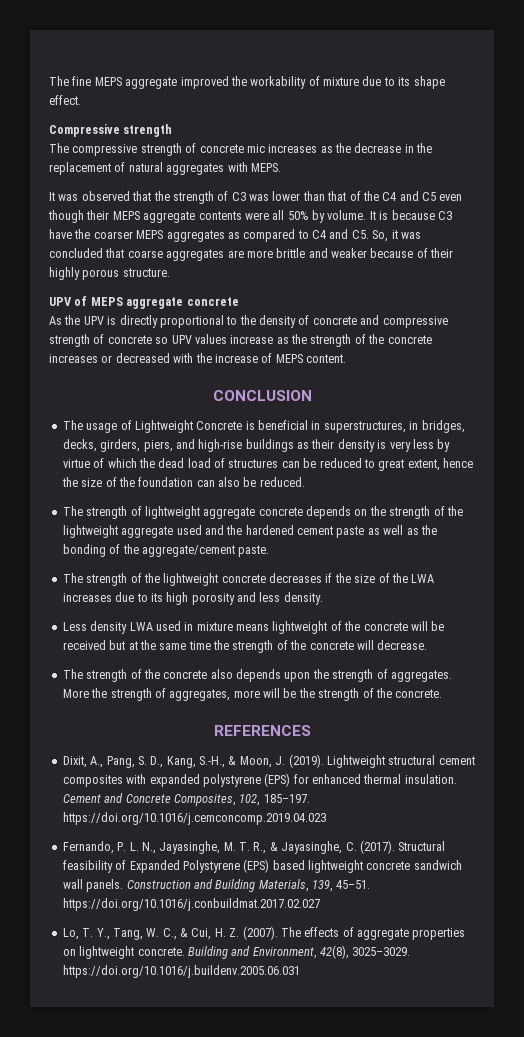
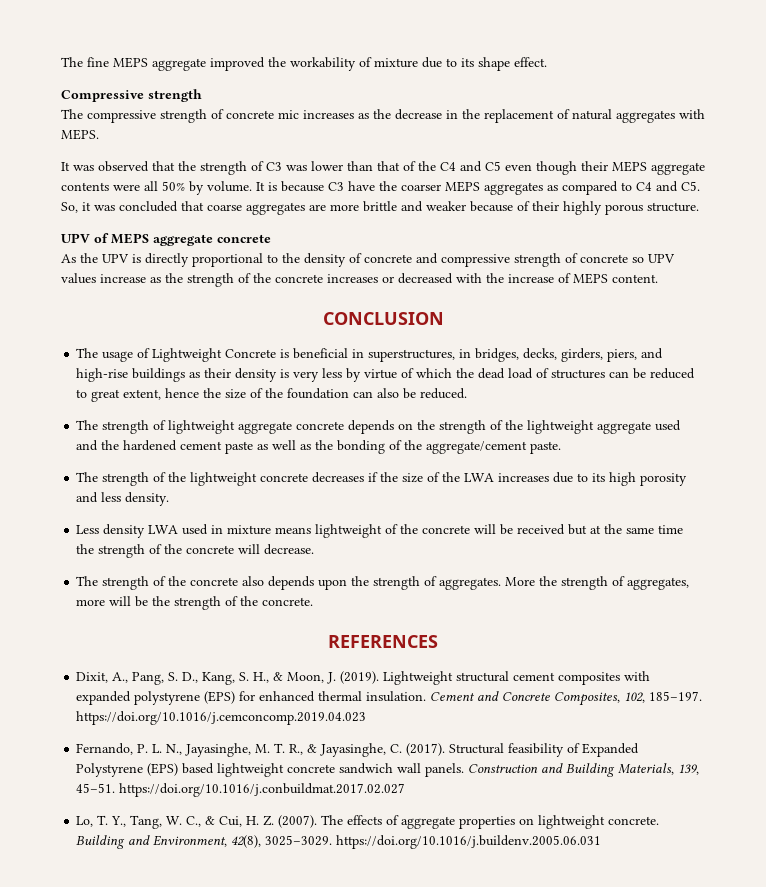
[199,756,225,768] S.-H., -> [239,672,270,683] S. H.,

